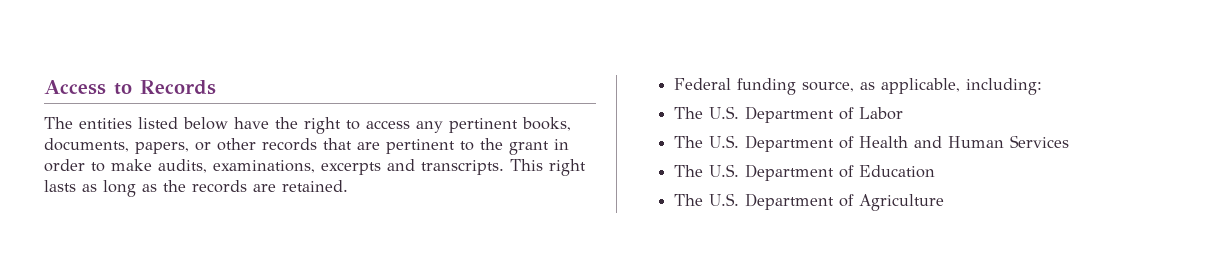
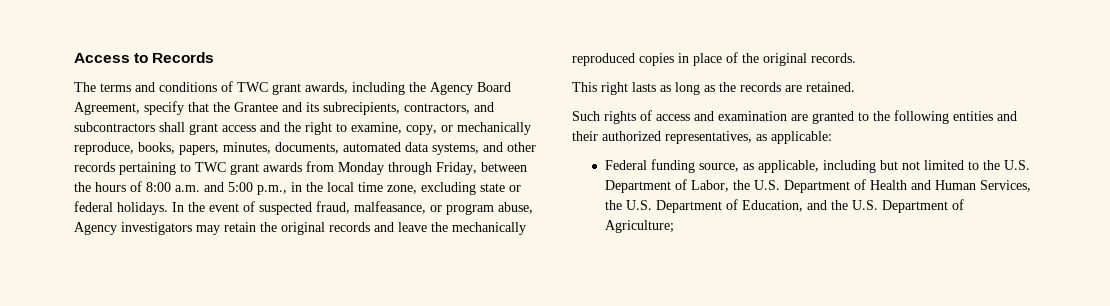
[79,117,571,134] [44,138,569,155] [44,159,504,175] entities listed below have the right to access any pertinent books, documents, papers, or other records that are pertinent to the grant in order to make audits, examinations, excerpts and transcripts. -> [100,81,511,95] [74,101,494,115] [74,122,531,135] [74,142,536,155] [74,161,527,175] [74,181,521,195] [74,201,533,215] [74,222,526,235] [572,52,856,66] terms and conditions of TWC grant awards, including the Agency Board Agreement, specify that the Grantee and its subrecipients, contractors, and subcontractors shall grant access and the right to examine, copy, or mechanically reproduce, books, papers, minutes, documents, automated data systems, and other records pertaining to TWC grant awards from Monday through Friday, between the hours of 8:00 a.m. and 5:00 p.m., in the local time zone, excluding state or federal holidays. In the event of suspected fraud, malfeasance, or program abuse, Agency investigators may retain the original records and leave the mechanically reproduced copies in place of the original records. //
(348, 186) none -> [572,110,1017,124] [572,131,832,144] // Such rights of access and examination are granted to the following entities and their authorized representatives, as applicable:
[966,78,1043,95] [674,106,904,123] [674,136,704,148] including: // The U.S. Department of Labor // The -> [822,160,1030,173] [604,179,750,193] including but not limited to the U.S. Department of Labor, the
[1010,135,1070,148] [674,164,936,181] [674,193,945,211] Services // The U.S. Department of Education // The U.S. Department of Agriculture -> [979,180,1031,192] [604,199,964,213] [604,220,674,233] Services, the U.S. Department of Education, and the U.S. Department of Agriculture;

